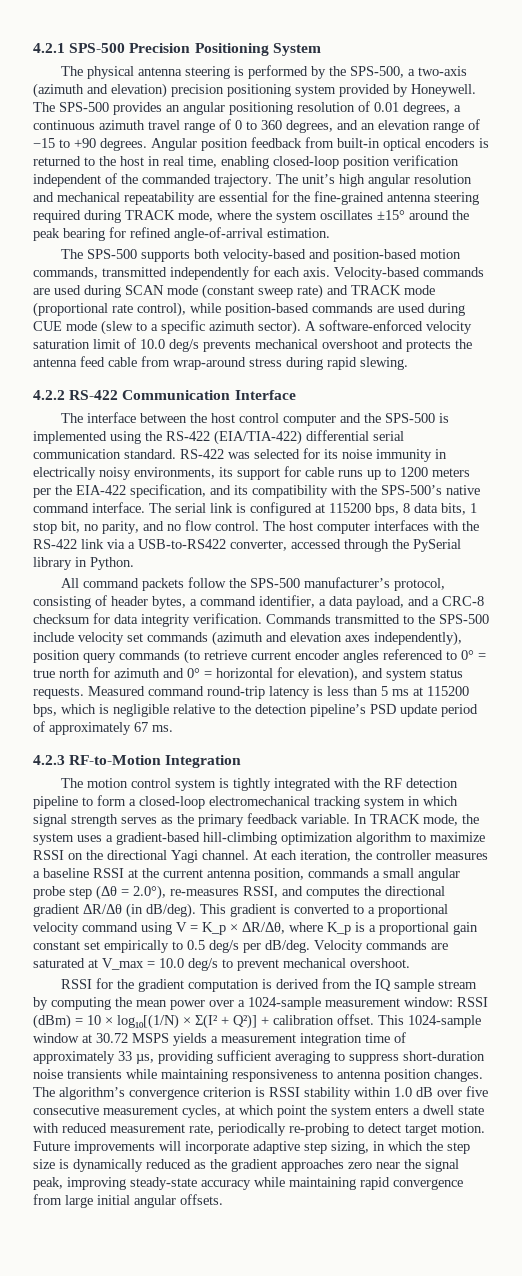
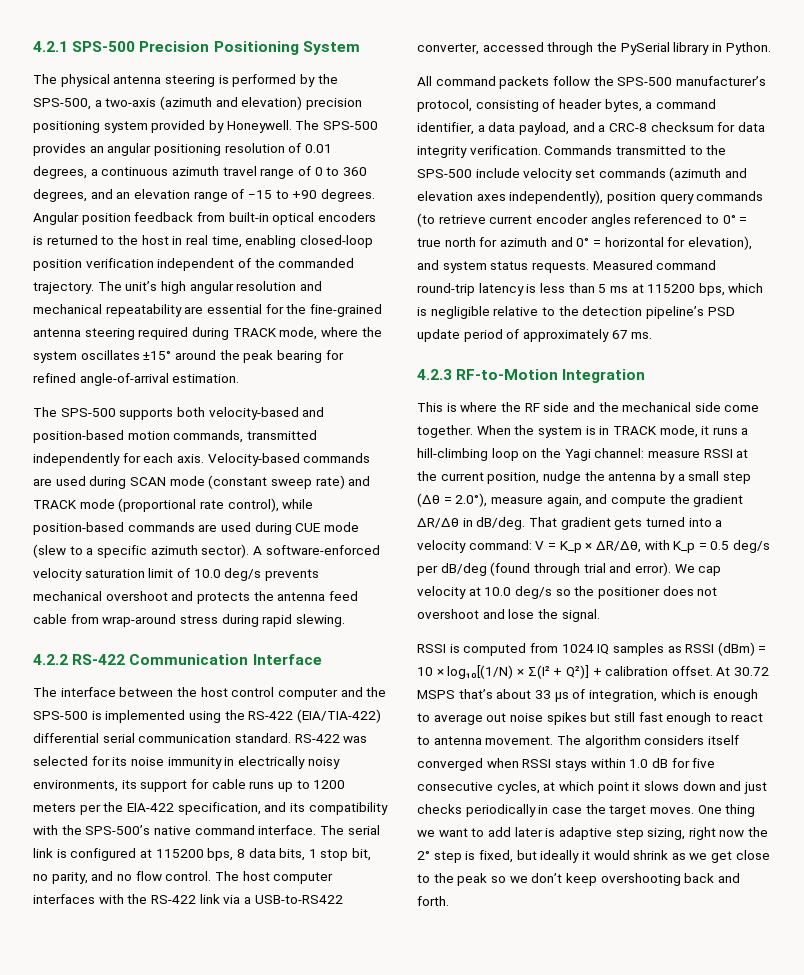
[60,778,458,791] [33,795,458,809] [33,813,479,827] [33,832,485,845] [33,850,488,863] [33,868,460,881] [33,885,445,900] [33,903,448,918] [33,922,172,935] The motion control system is tightly integrated with the RF detection pipeline to form a closed-loop electromechanical tracking system in which signal strength serves as the primary feedback variable. In TRACK mode, the system uses a gradient-based hill-climbing optimization algorithm to maximize RSSI on the directional Yagi channel. At each iteration, the controller measures a baseline RSSI at the current antenna position, commands a small angular probe step (Δθ = 2.0°), re-measures RSSI, and computes the directional gradient ΔR/Δθ (in dB/deg). This gradient is converted to a proportional velocity command using -> [417,402,760,412] [417,425,749,438] [417,448,749,461] [417,471,751,484] [417,493,744,507] [417,517,723,530] [417,540,532,553] This is where the RF side and the mechanical side come together. When the system is in TRACK mode, it runs a hill-climbing loop on the Yagi channel: measure RSSI at the current position, nudge the antenna by a small step (Δθ = 2.0°), measure again, and compute the gradient ΔR/Δθ in dB/deg. That gradient gets turned into a velocity command:
[289,922,478,935] [33,940,448,953] [33,958,410,971] [60,978,477,992] [33,997,453,1010] where K_p is a proportional gain constant set empirically to 0.5 deg/s per dB/deg. Velocity commands are saturated at V_max = 10.0 deg/s to prevent mechanical overshoot. // RSSI for the gradient computation is derived from the IQ sample stream by computing the mean power over a 1024-sample measurement window: -> [644,540,771,553] [417,562,722,576] [417,586,718,599] [417,609,600,622] [417,643,682,656] with K_p = 0.5 deg/s per dB/deg (found through trial and error). We cap velocity at 10.0 deg/s so the positioner does not overshoot and lose the signal. // RSSI is computed from 1024 IQ samples as
[378,1015,481,1028] [33,1032,406,1046] [33,1050,485,1064] [33,1069,483,1082] [33,1087,351,1100] This 1024-sample window at 30.72 MSPS yields a measurement integration time of approximately 33 µs, providing sufficient averaging to suppress short-duration noise transients while maintaining responsiveness to antenna position changes. The algorithm’s convergence criterion is RSSI stability -> [716,667,770,676] [417,689,758,702] [417,712,764,725] [417,735,739,748] [417,758,587,771] At 30.72 MSPS that’s about 33 µs of integration, which is enough to average out noise spikes but still fast enough to react to antenna movement. The algorithm considers itself converged when RSSI stays
[437,1090,462,1097] over -> [671,758,690,768] for
[103,1106,178,1115] measurement -> (493, 786) none
[310,1105,484,1118] [33,1123,485,1136] [33,1141,470,1154] [33,1159,459,1172] [33,1177,463,1190] [33,1194,223,1208] the system enters a dwell state with reduced measurement rate, periodically re-probing to detect target motion. Future improvements will incorporate adaptive step sizing, in which the step size is dynamically reduced as the gradient approaches zero near the signal peak, improving steady-state accuracy while maintaining rapid convergence from large initial angular offsets. -> [632,781,767,794] [417,804,756,817] [417,827,769,840] [417,850,770,863] [417,873,740,886] [417,896,449,906] it slows down and just checks periodically in case the target moves. One thing we want to add later is adaptive step sizing, right now the 2° step is fixed, but ideally it would shrink as we get close to the peak so we don’t keep overshooting back and forth.

